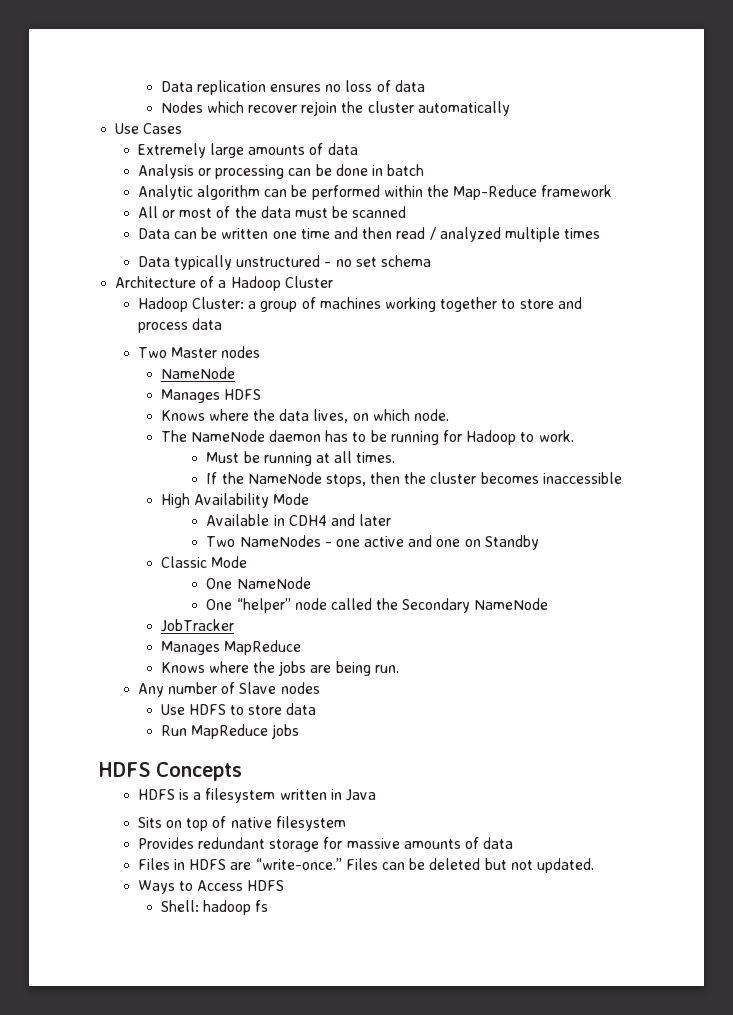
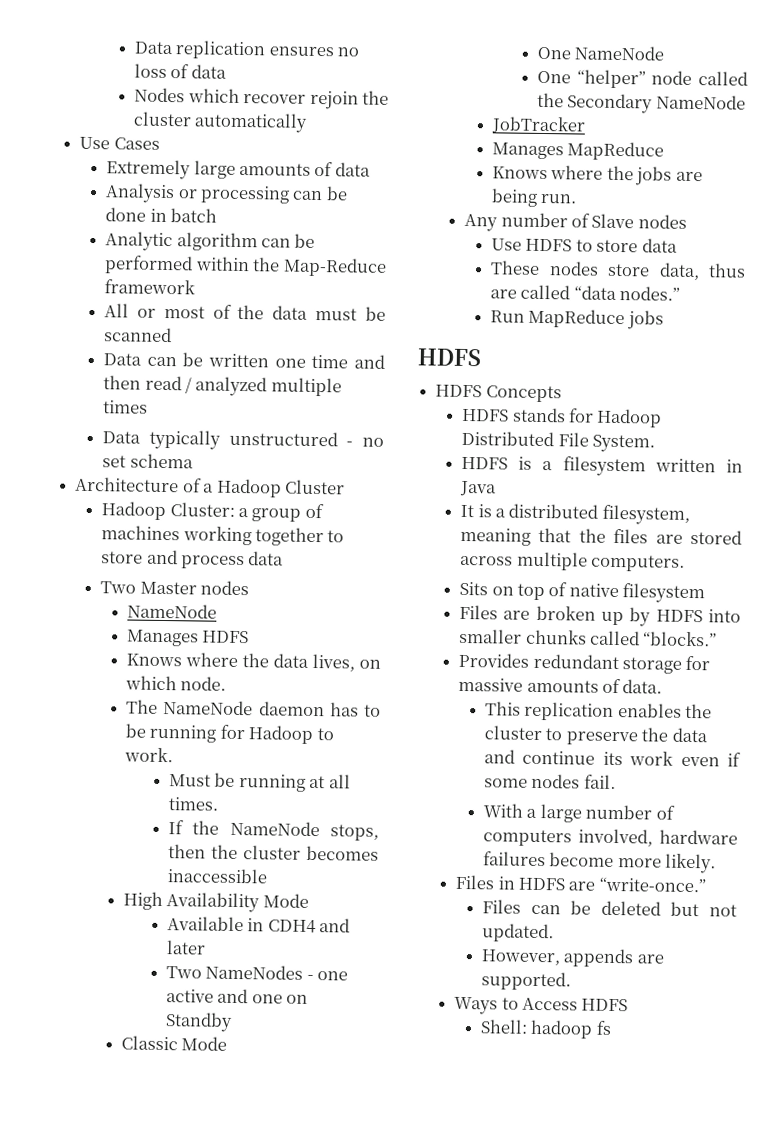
(317, 709) none -> [490,260,746,281] [490,284,681,301] // These nodes store data, thus are called “data nodes.”
(150, 769) none -> [435,384,483,398] // HDFS
(242, 771) none -> [462,407,663,428] [461,430,656,453] // HDFS stands for Hadoop Distributed File System.
(376, 795) none -> [460,503,690,525] [460,527,742,546] [460,551,686,572] // It is a distributed filesystem, meaning that the files are stored across multiple computers.
(346, 823) none -> [459,604,741,627] [459,628,718,647] // Files are broken up by HDFS into smaller chunks called “blocks.”
[483,837,514,849] data -> [622,679,663,694] [485,701,713,721] [484,725,708,746] [484,749,741,767] [484,773,616,790] [483,803,675,823] [483,828,738,847] [483,851,717,874] data. // This replication enables the cluster to preserve the data and continue its work even if some nodes fail. // With a large number of computers involved, hardware failures become more likely.
(342, 864) none -> (706, 884) //
(594, 865) none -> [481,948,664,968] [481,971,572,991] // However, appends are supported.

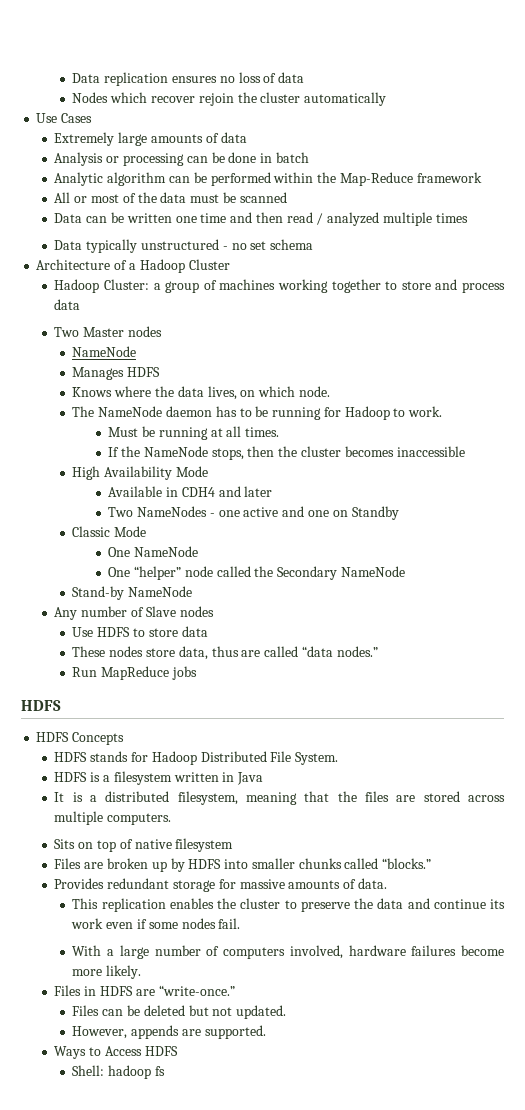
[491,116,587,135] [492,141,665,161] [492,165,703,186] [491,188,578,207] JobTracker // Manages MapReduce // Knows where the jobs are being run. -> [72,586,193,600] Stand-by NameNode

